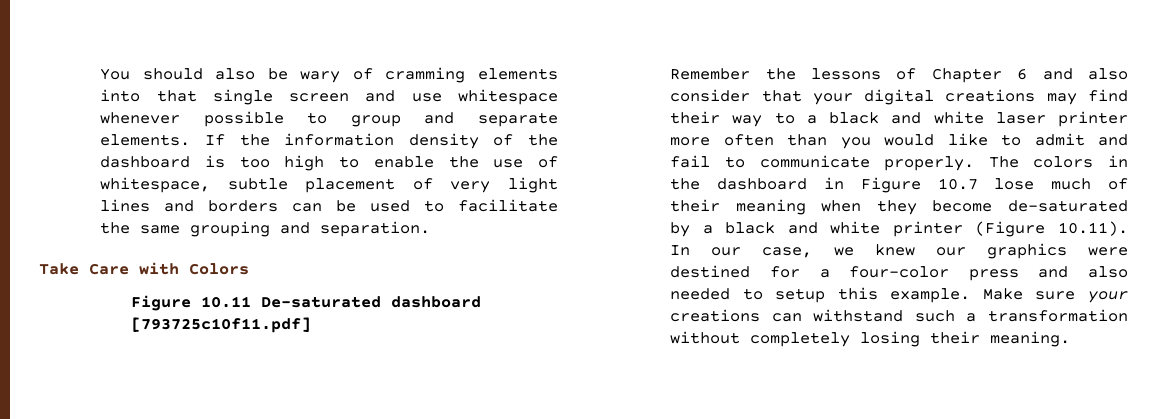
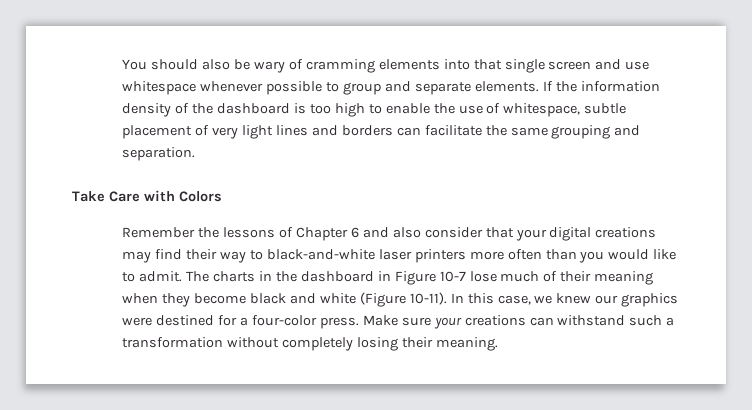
[336,200,445,212] be used to -> (421, 131) none
[130,295,481,311] [130,317,311,333] // Figure 10.11 De-saturated dashboard [793725c10f11.pdf] -> (222, 196) none
[806,111,1128,127] a black and white laser printer -> [266,249,466,263] black-and-white laser printers
[1034,133,1128,146] [670,155,1094,171] admit and fail to communicate properly. The colors -> [139,271,256,282] admit. The charts
[937,178,978,190] 10.7 -> [439,271,466,282] 10-7
[1008,200,1128,212] [670,221,1128,237] [670,245,742,256] de-saturated by a black and white printer (Figure 10.11). In our -> [250,292,494,307] black and white (Figure 10-11). In this
[968,266,1128,281] [670,287,971,303] press and also needed to setup this example. -> [319,317,359,329] press.

